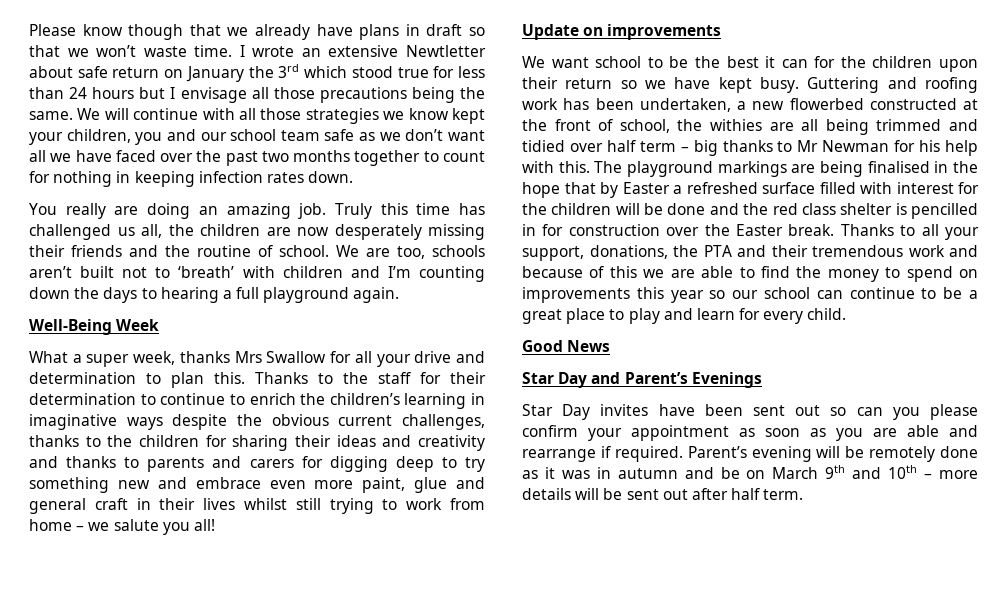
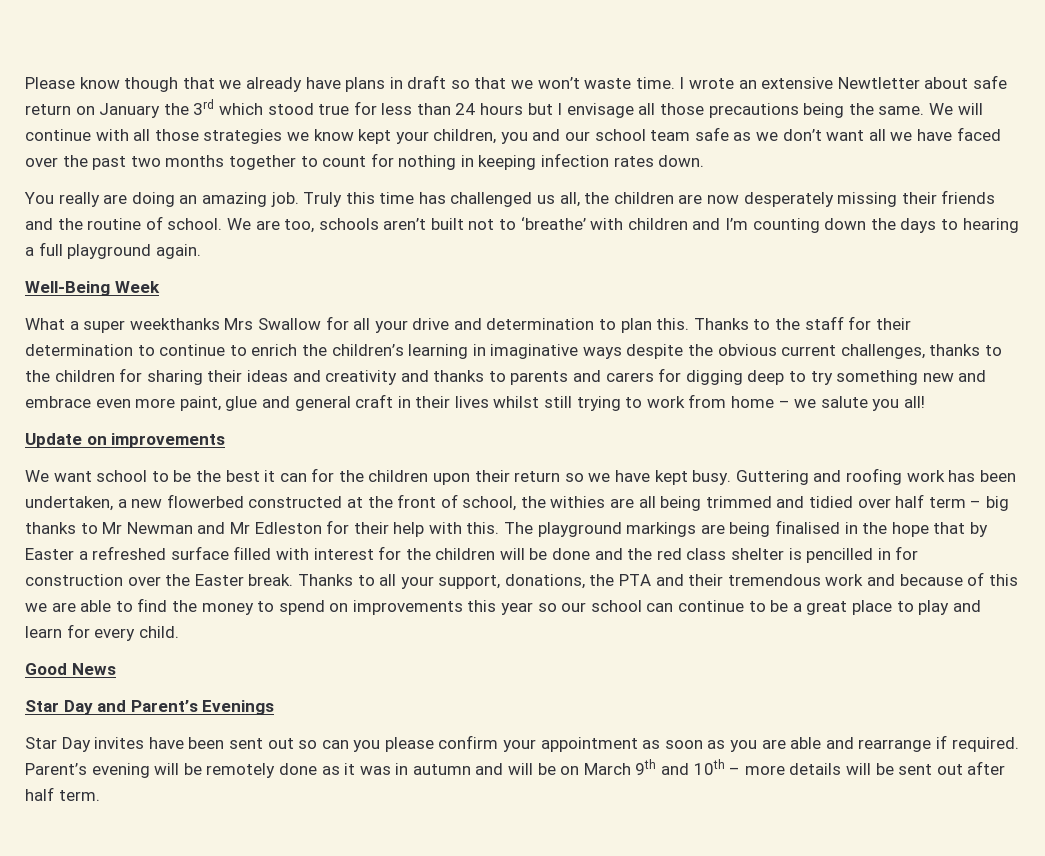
[178,266,235,278] ‘breath’ -> [520,217,586,230] ‘breathe’
[133,351,230,365] week, thanks -> [129,318,220,330] weekthanks
[894,140,941,152] for his -> [197,520,389,534] and Mr Edleston for their
(714, 473) none -> [508,763,534,775] will

